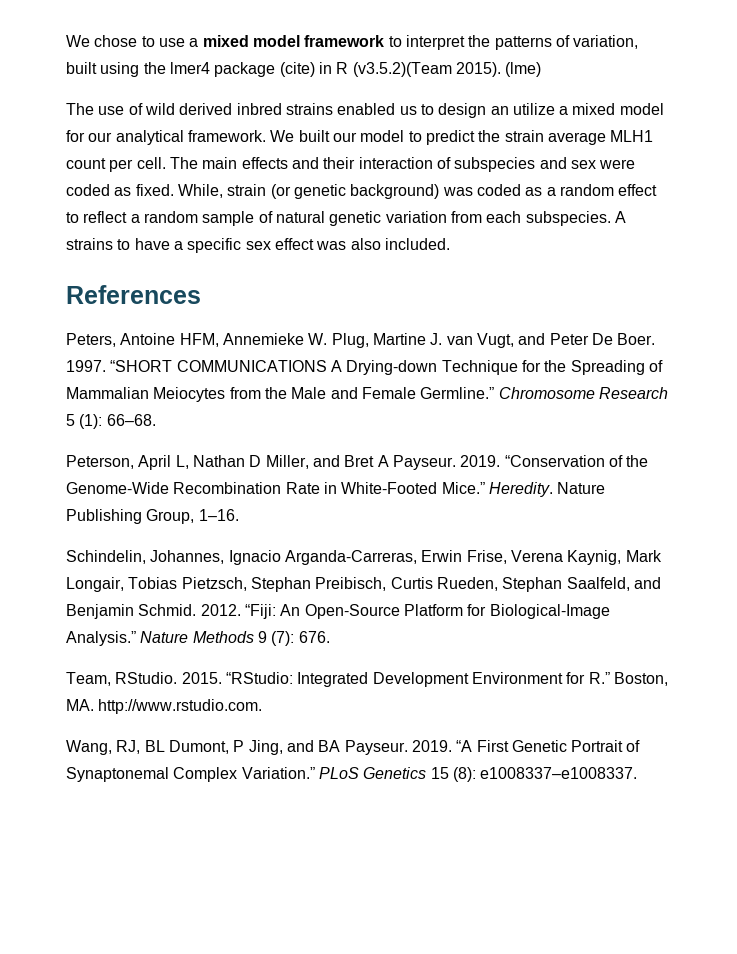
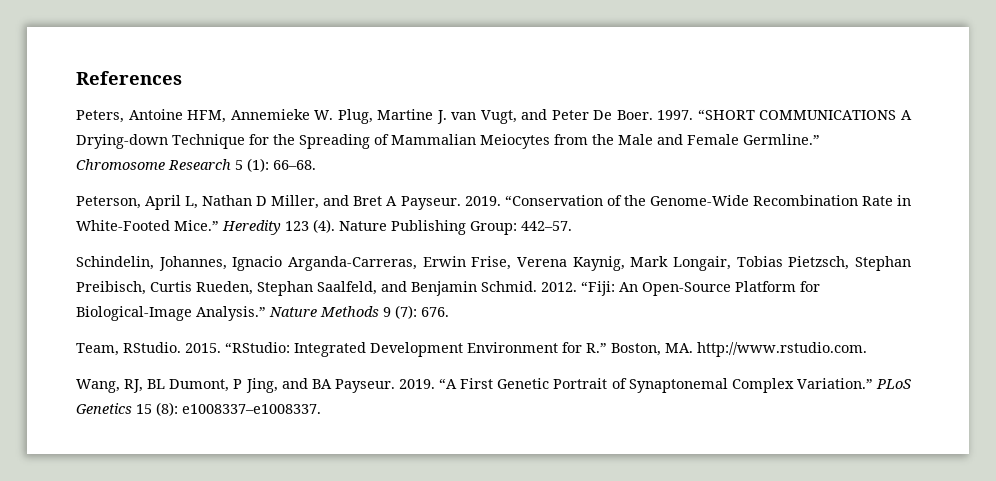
[66,35,639,50] [66,62,542,77] [66,103,664,118] [66,130,654,145] [66,157,636,172] [66,184,658,199] [66,211,626,226] [66,238,450,253] We chose to use a mixed model framework to interpret the patterns of variation, built using the lmer4 package (cite) in R (v3.5.2)(Team 2015). (lme) // The use of wild derived inbred strains enabled us to design an utilize a mixed model for our analytical framework. We built our model to predict the strain average MLH1 count per cell. The main effects and their interaction of subspecies and sex were coded as fixed. While, strain (or genetic background) was coded as a random effect to reflect a random sample of natural genetic variation from each subspecies. A strains to have a specific sex effect was also included. // -> (76, 78) none
[488,482,606,497] [66,509,239,524] Heredity. Nature Publishing Group, 1–16. -> [222,219,572,235] Heredity 123 (4). Nature Publishing Group: 442–57.

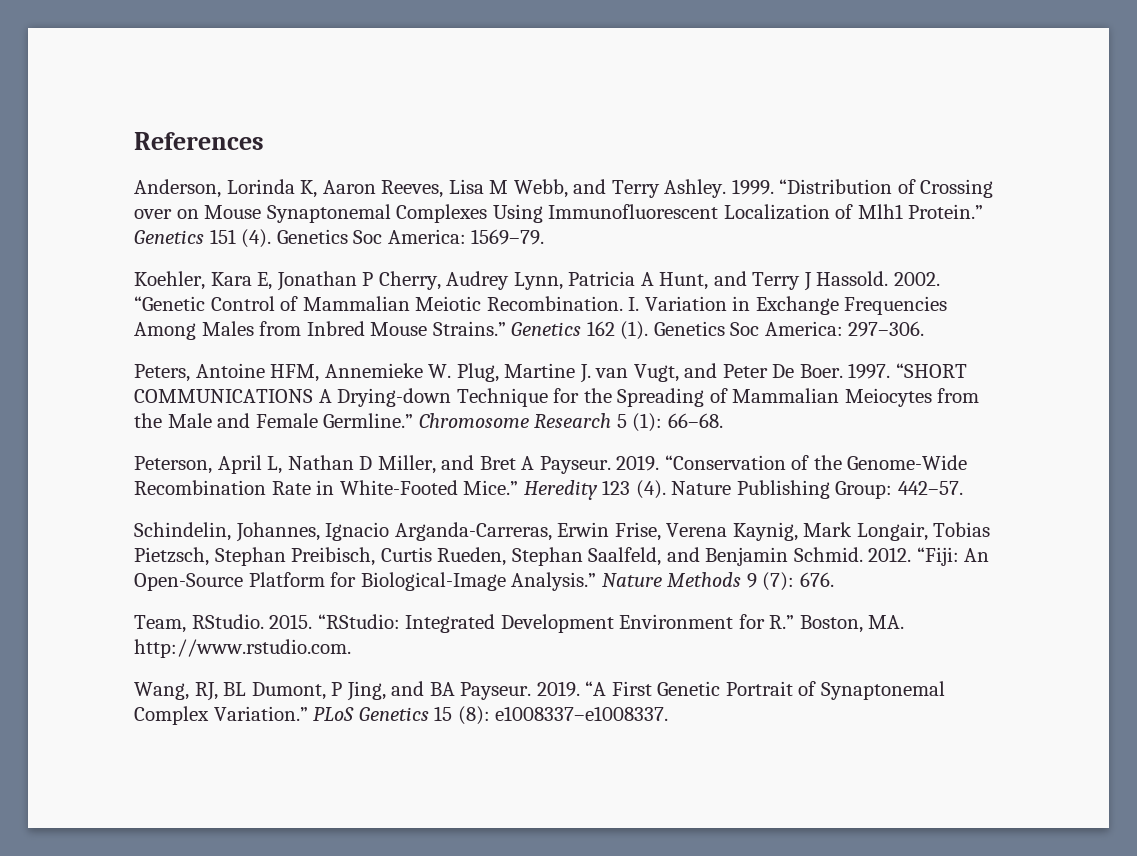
(182, 78) none -> [134,179,994,198] [134,204,984,223] [134,229,545,248] [134,271,941,291] [134,296,948,315] [134,321,925,340] // Anderson, Lorinda K, Aaron Reeves, Lisa M Webb, and Terry Ashley. 1999. “Distribution of Crossing over on Mouse Synaptonemal Complexes Using Immunofluorescent Localization of Mlh1 Protein.” Genetics 151 (4). Genetics Soc America: 1569–79. // Koehler, Kara E, Jonathan P Cherry, Audrey Lynn, Patricia A Hunt, and Terry J Hassold. 2002. “Genetic Control of Mammalian Meiotic Recombination. I. Variation in Exchange Frequencies Among Males from Inbred Mouse Strains.” Genetics 162 (1). Genetics Soc America: 297–306.

